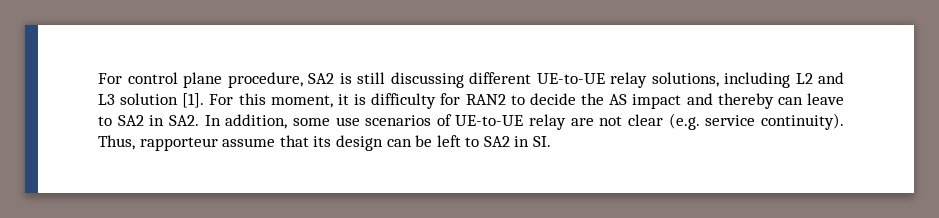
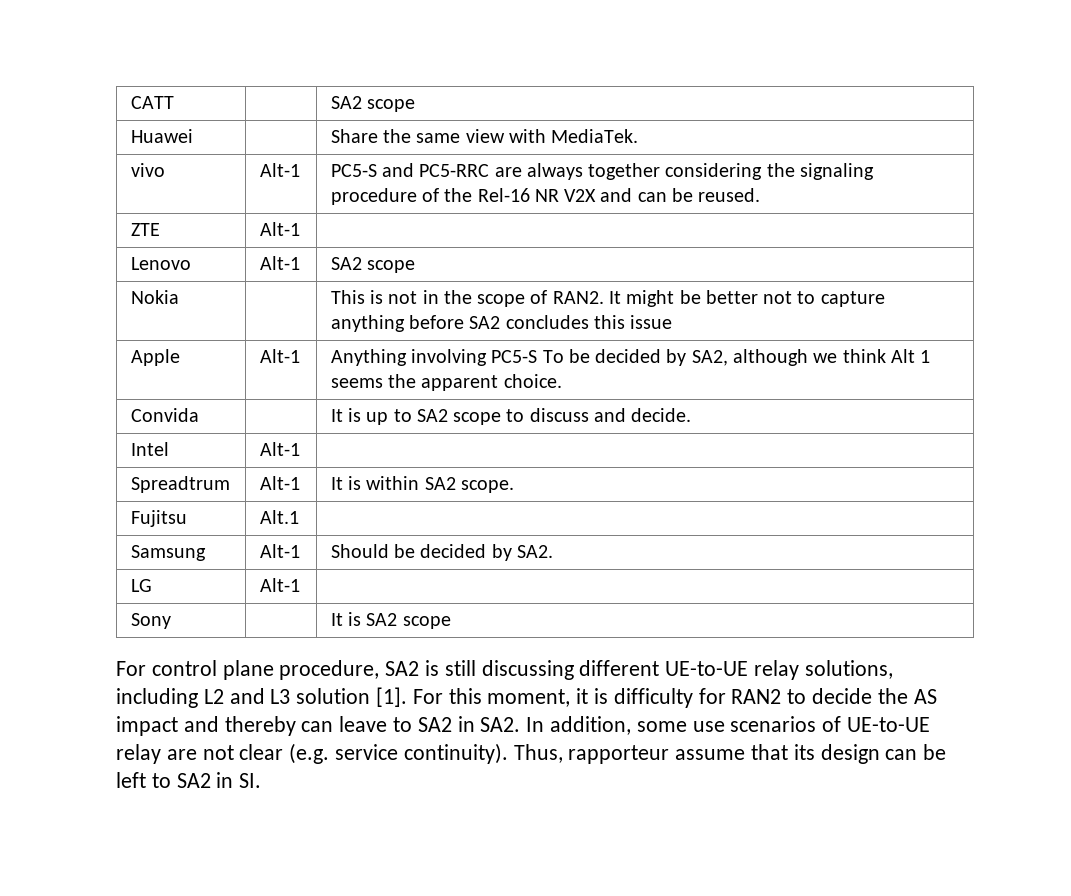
(98, 78) none -> [130,96,174,109] [330,96,416,112] [130,129,193,143] [330,129,639,143] [130,163,165,177] [259,163,300,177] [330,163,874,180] [330,188,761,205] [130,223,160,236] [259,222,300,236] [130,257,191,270] [259,256,300,270] [330,257,416,273] [130,290,179,304] [330,290,885,307] [330,315,673,332] [130,349,180,366] [259,349,300,363] [330,349,931,366] [330,374,562,391] [130,408,199,422] [330,408,692,425] [130,442,169,456] [259,442,300,456] [130,476,230,493] [259,476,300,490] [330,476,514,493] [130,510,187,527] [259,510,299,524] [130,545,206,561] [259,544,300,558] [330,544,553,561] [130,579,152,592] [259,578,300,592] [130,613,171,629] [330,612,451,629] CATT | | SA2 scope // Huawei | | Share the same view with MediaTek. // vivo | Alt-1 | PC5-S and PC5-RRC are always together considering the signaling procedure of the Rel-16 NR V2X and can be reused. // ZTE | Alt-1 | // Lenovo | Alt-1 | SA2 scope // Nokia | | This is not in the scope of RAN2. It might be better not to capture anything before SA2 concludes this issue // Apple | Alt-1 | Anything involving PC5-S To be decided by SA2, although we think Alt 1 seems the apparent choice. // Convida | | It is up to SA2 scope to discuss and decide. // Intel | Alt-1 | // Spreadtrum | Alt-1 | It is within SA2 scope. // Fujitsu | Alt.1 | // Samsung | Alt-1 | Should be decided by SA2. // LG | Alt-1 | // Sony | | It is SA2 scope //

